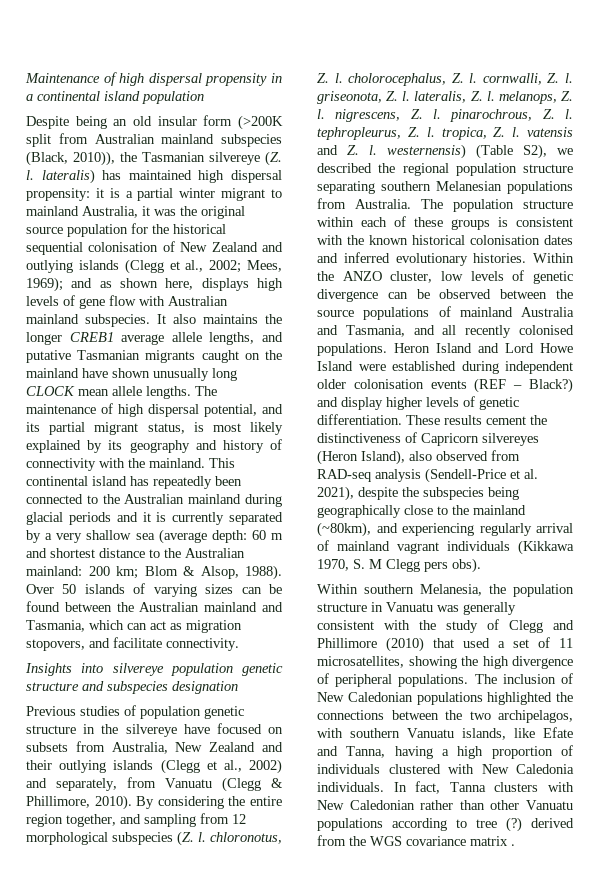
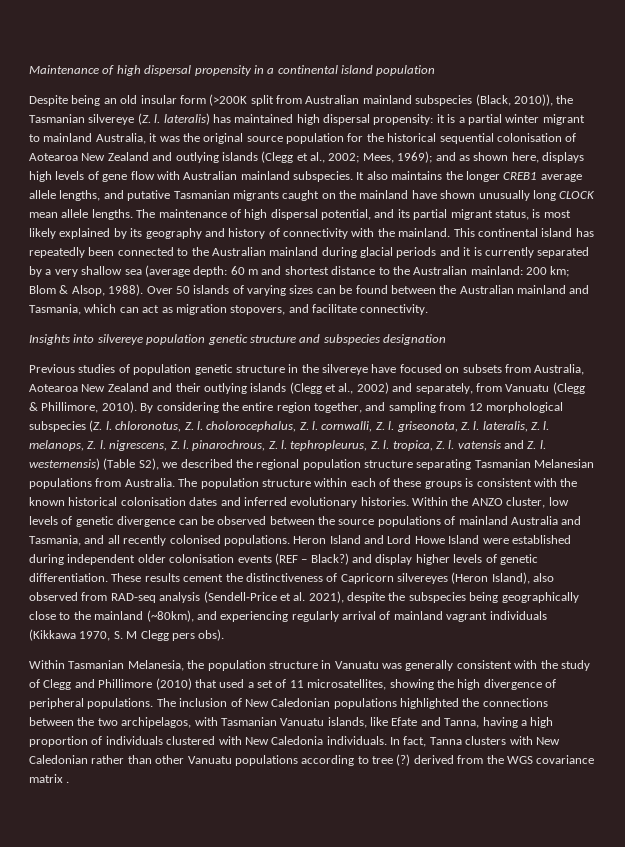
(175, 246) none -> [29,153,78,161] Aotearoa
(168, 748) none -> [29,384,78,392] Aotearoa
[381,181,431,191] southern -> [474,459,531,468] Tasmanian
[364,584,414,594] southern -> [68,660,125,669] Tasmanian
[350,728,400,738] southern -> [220,717,277,726] Tasmanian

